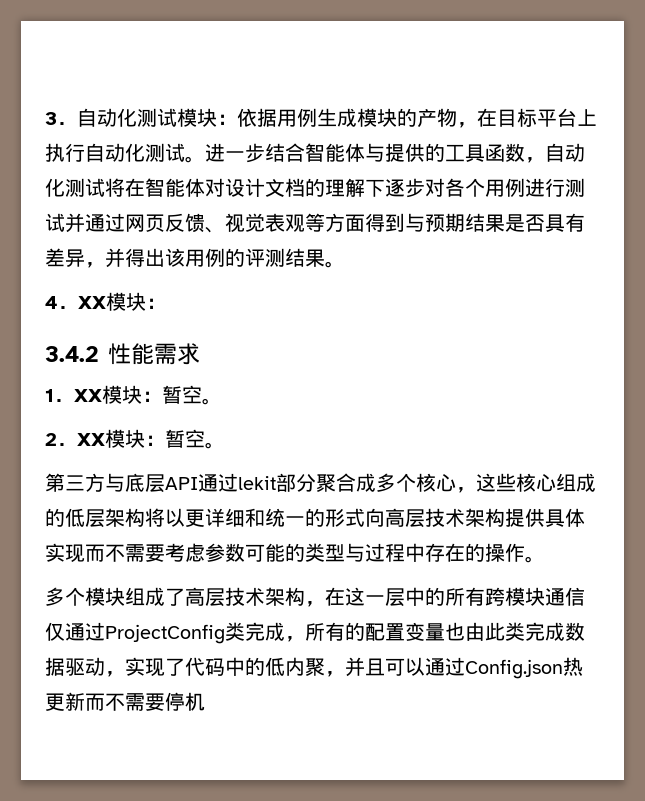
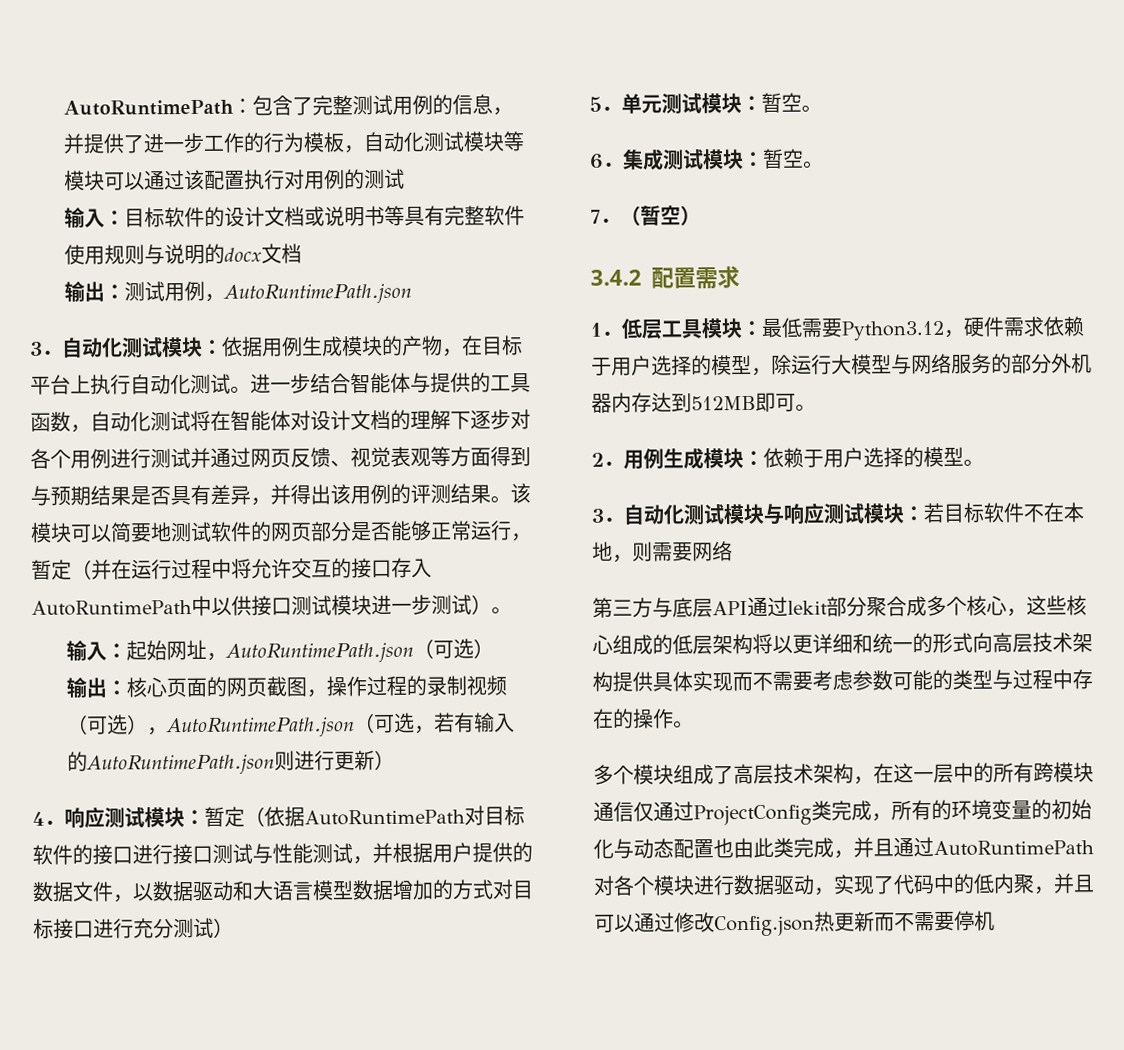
(45, 118) none -> [63,94,514,116] [63,131,525,154] [64,168,406,191] [64,205,526,228] [64,243,303,265] [64,280,413,304] AutoRuntimePath：包含了完整测试用例的信息，并提供了进一步工作的行为模板，自动化测试模块等模块可以通过该配置执行对用例的测试 // 输入：目标软件的设计文档或说明书等具有完整软件使用规则与说明的docx文档 // 输出：测试用例，AutoRuntimePath.json //
(345, 264) none -> [510,483,531,504] [30,520,532,543] [31,557,432,580] [31,594,512,617] [66,638,495,663] [66,675,508,698] [67,712,516,738] [67,749,396,775] 该模块可以简要地测试软件的网页部分是否能够正常运行，暂定（并在运行过程中将允许交互的接口存入AutoRuntimePath中以供接口测试模块进一步测试）。 // 输入：起始网址，AutoRuntimePath.json（可选） // 输出：核心页面的网页截图，操作过程的录制视频（可选），AutoRuntimePath.json（可选，若有输入的AutoRuntimePath.json则进行更新）
[78,292,166,311] [45,343,200,365] [45,385,222,405] [45,429,225,449] XX模块： // 3.4.2性能需求 // 1．XX模块：暂空。 // 2．XX模块：暂空。 -> [64,805,525,829] [32,842,533,865] [32,879,534,903] [33,917,234,939] [589,92,822,114] [589,148,824,171] [590,205,701,226] [590,266,740,290] [590,316,1084,341] [591,353,1092,376] [591,392,816,413] [591,446,984,470] [591,502,1084,525] [592,541,733,563] 响应测试模块：暂定（依据AutoRuntimePath对目标软件的接口进行接口测试与性能测试，并根据用户提供的数据文件，以数据驱动和大语言模型数据增加的方式对目标接口进行充分测试） // 5．单元测试模块：暂空。 // 6．集成测试模块：暂空。 // 7．（暂空） // 3.4.2配置需求 // 1．低层工具模块：最低需要Python3.12，硬件需求依赖于用户选择的模型，除运行大模型与网络服务的部分外机器内存达到512MB即可。 // 2．用例生成模块：依赖于用户选择的模型。 // 3．自动化测试模块与响应测试模块：若目标软件不在本地，则需要网络
[365,622,565,641] 配置变量也由此类完成 -> [951,799,1092,820] [593,836,1094,859] [593,875,735,896] 环境变量的初始化与动态配置也由此类完成，并且通过AutoRuntimePath对各个模块进行
(465, 666) none -> [674,912,715,933] 修改

